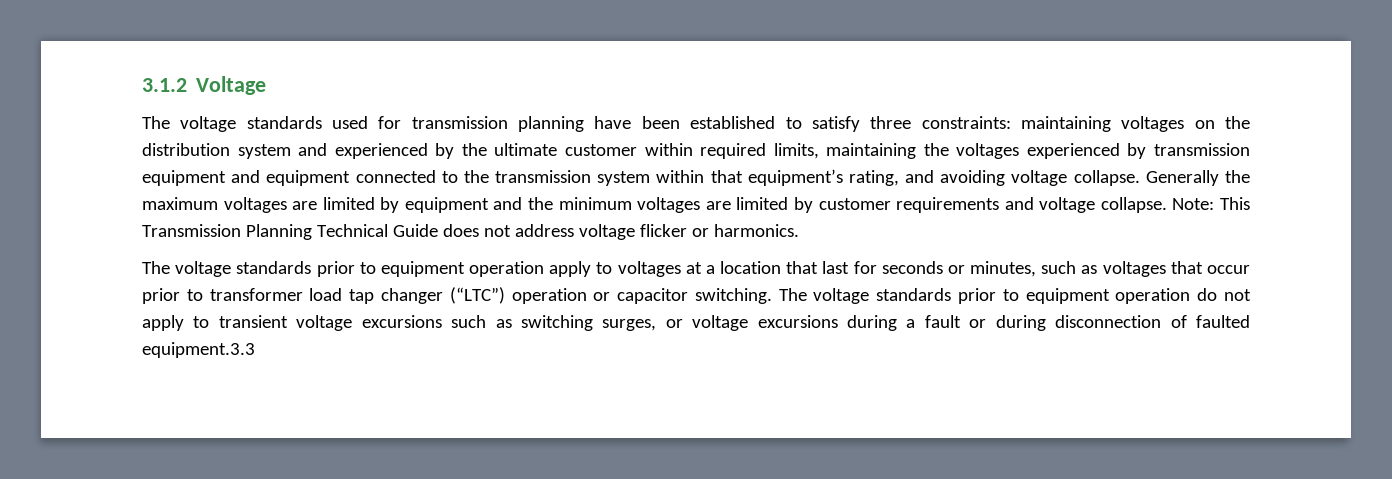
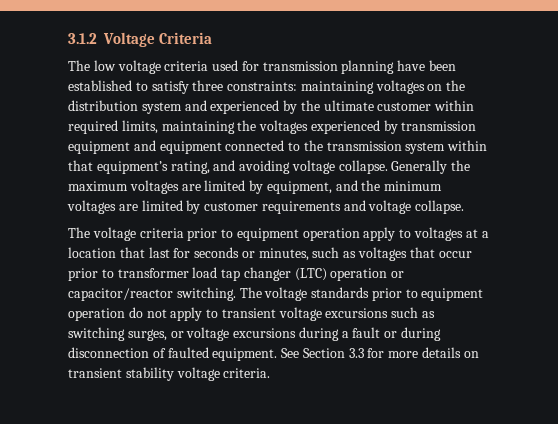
[142,116,322,132] // The voltage standards -> [158,32,212,44] [68,60,209,74] Criteria // The low voltage criteria
[404,197,489,213] equipment -> [266,181,332,194] equipment,
[1172,197,1250,210] [142,224,799,240] [142,261,312,277] Note: This Transmission Planning Technical Guide does not address voltage flicker or harmonics. // The voltage standards -> [68,227,184,241] // The voltage criteria
[449,287,505,304] (“LTC”) -> [294,268,327,281] (LTC)
[617,288,689,304] capacitor -> [68,288,173,301] capacitor/reactor
[142,342,255,358] equipment.3.3 -> [212,347,479,361] [68,367,271,381] equipment. See Section 3.3 for more details on transient stability voltage criteria.

